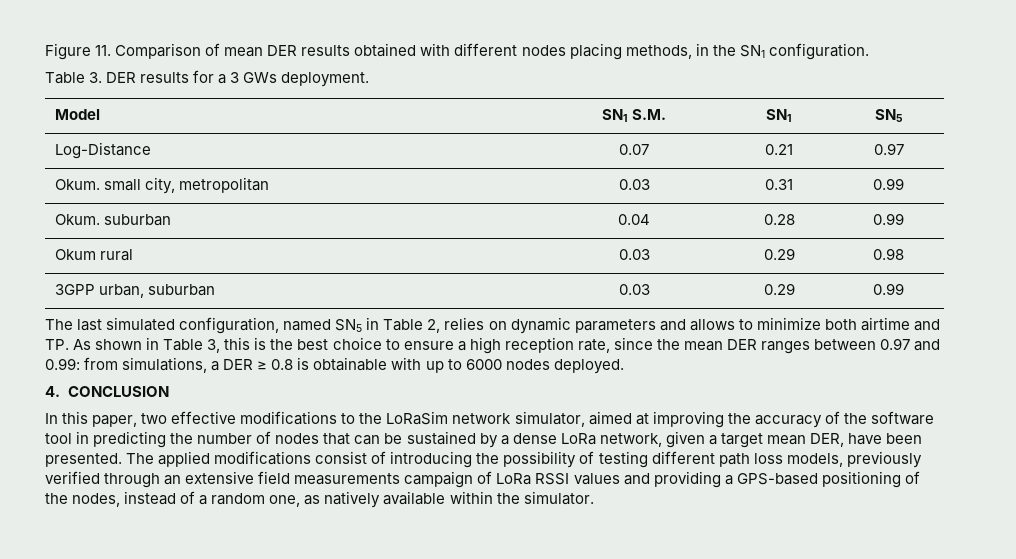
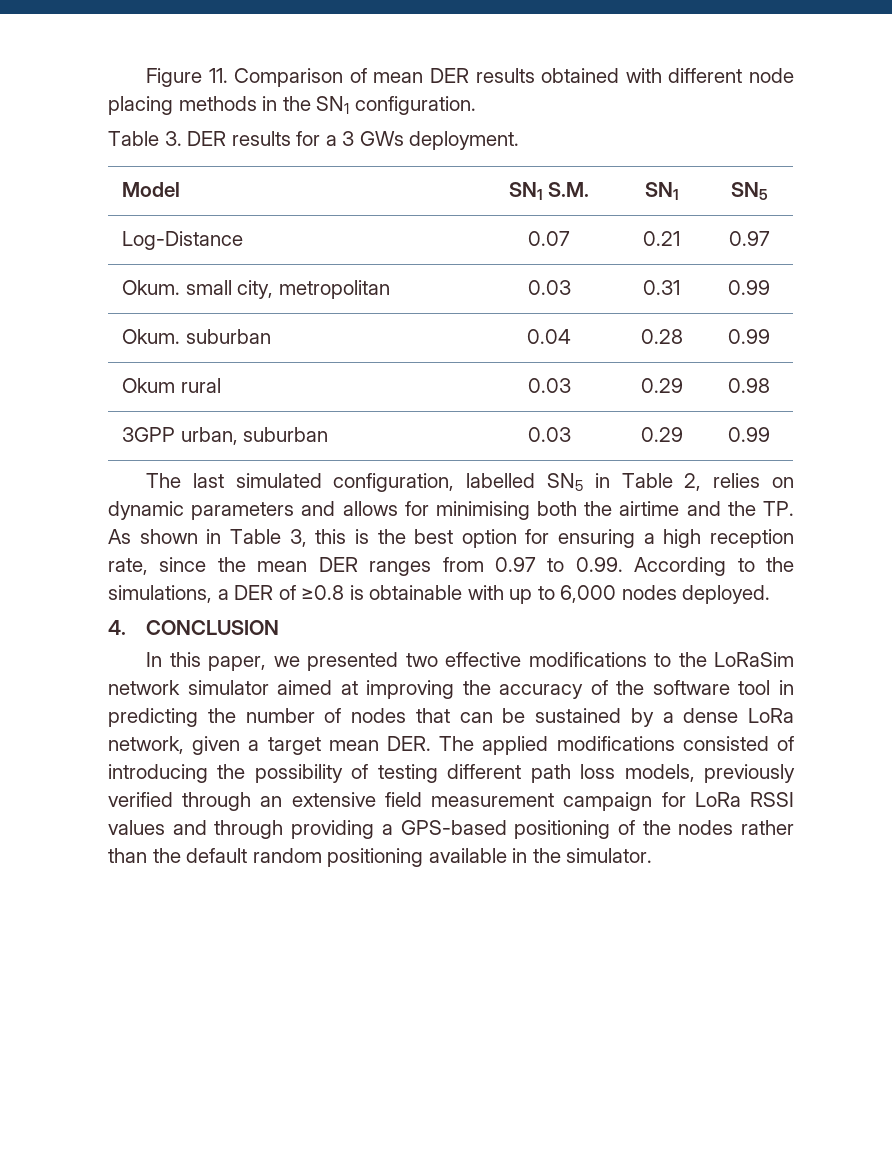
[521,43,692,60] nodes placing methods, -> [749,68,794,83] [108,96,257,115] node placing methods
[283,319,332,331] named -> [466,473,536,488] labelled
[738,317,857,330] to minimize both -> [404,501,613,520] for minimising both the
(940, 325) none -> [727,501,756,516] the
[332,337,454,350] choice to ensure -> [461,529,636,548] option for ensuring
[814,338,941,351] [45,357,119,370] between 0.97 and 0.99: from -> [442,557,794,576] from 0.97 to 0.99. According to the
[257,359,294,370] ≥ 0.8 -> [278,585,345,600] of ≥0.8
[465,359,502,370] 6000 -> [560,585,617,603] 6,000
(138, 421) none -> [273,652,399,671] we presented
[514,411,585,427] simulator, -> [187,680,269,695] simulator
[809,433,923,447] [45,453,122,467] DER, have been presented. -> [386,736,431,751] DER.
[315,451,368,464] consist -> [682,736,769,751] consisted
[294,471,493,488] measurements campaign of -> [431,792,686,811] measurement campaign for
(650, 479) none -> [214,820,284,839] through
[72,491,493,508] nodes, instead of a random one, as natively available within -> [678,820,795,835] [108,848,528,867] nodes rather than the default random positioning available in

